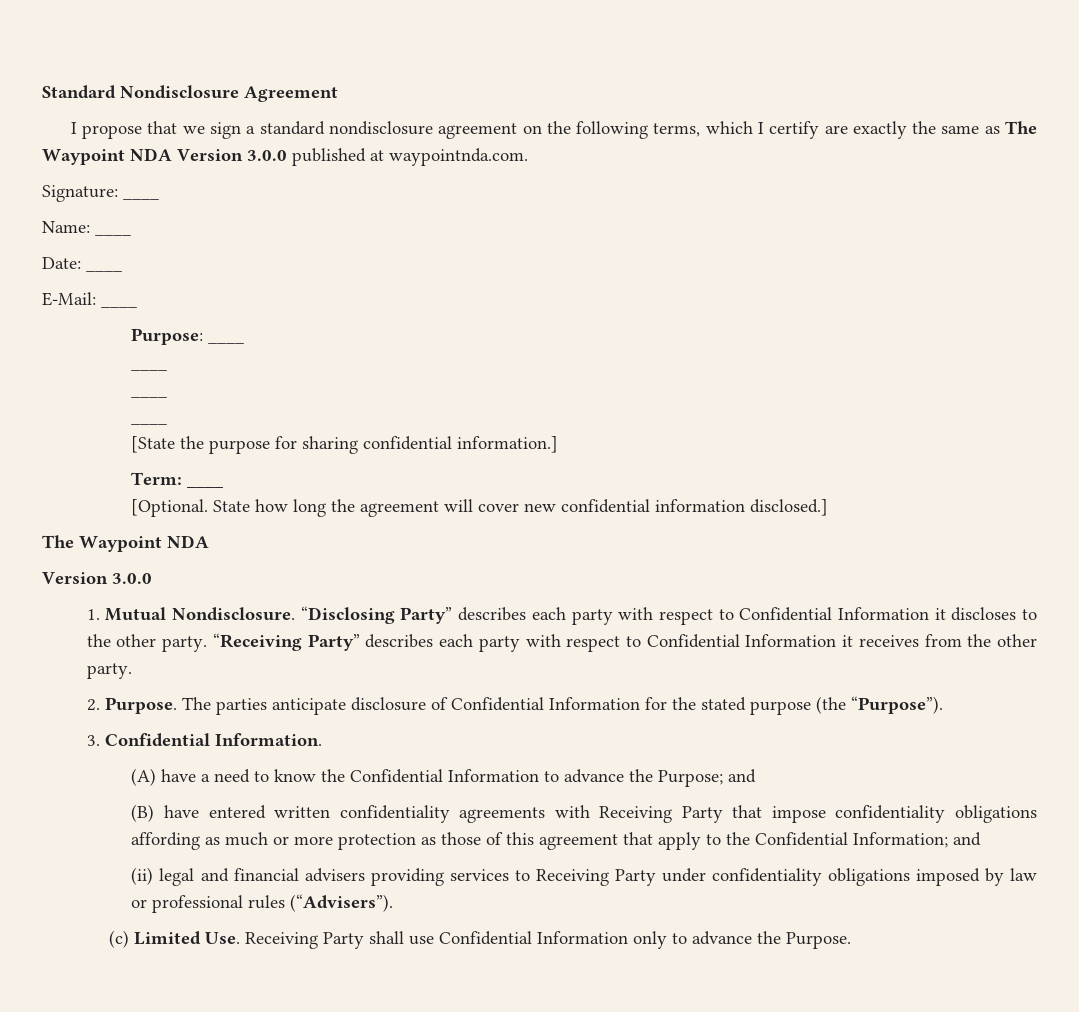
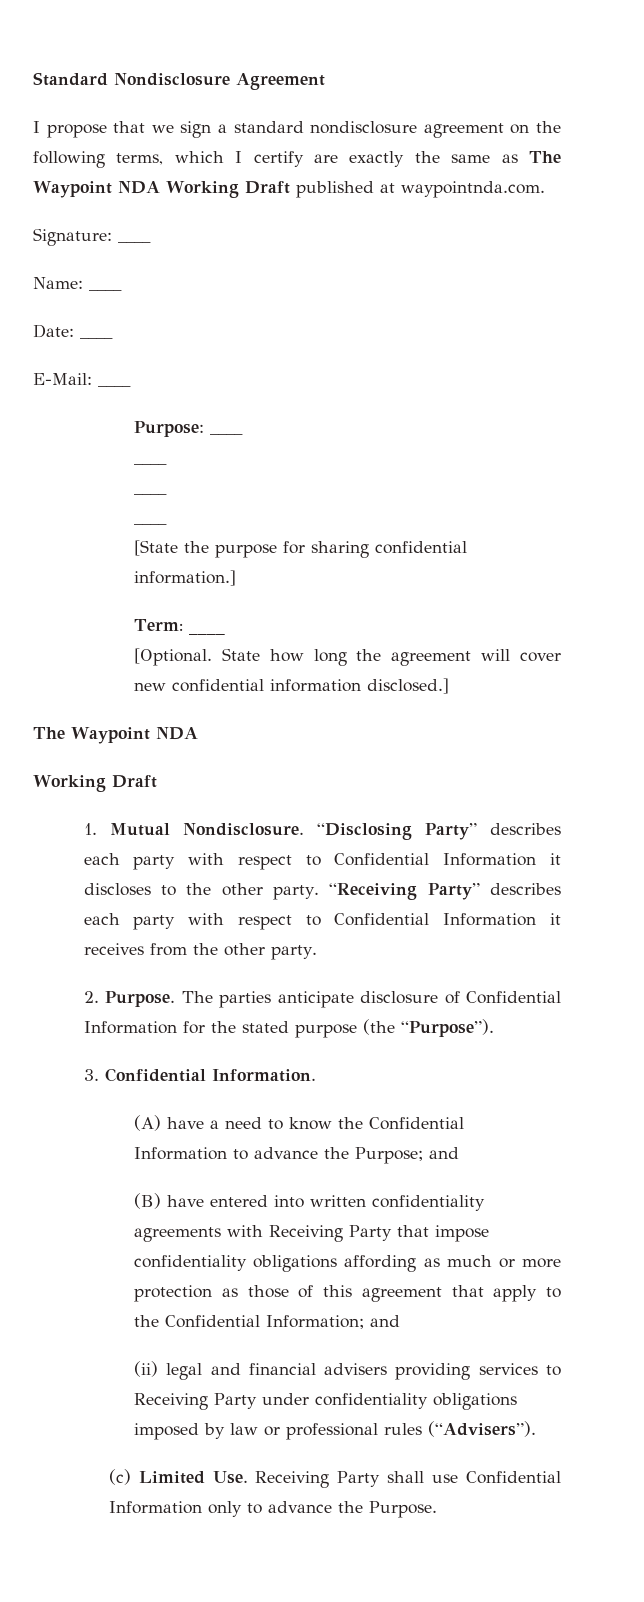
[177,149,287,161] Version 3.0.0 -> [165,181,290,198] Working Draft
[42,572,152,584] Version 3.0.0 -> [33,775,157,792] Working Draft
(266, 812) none -> [274,1195,305,1208] into

